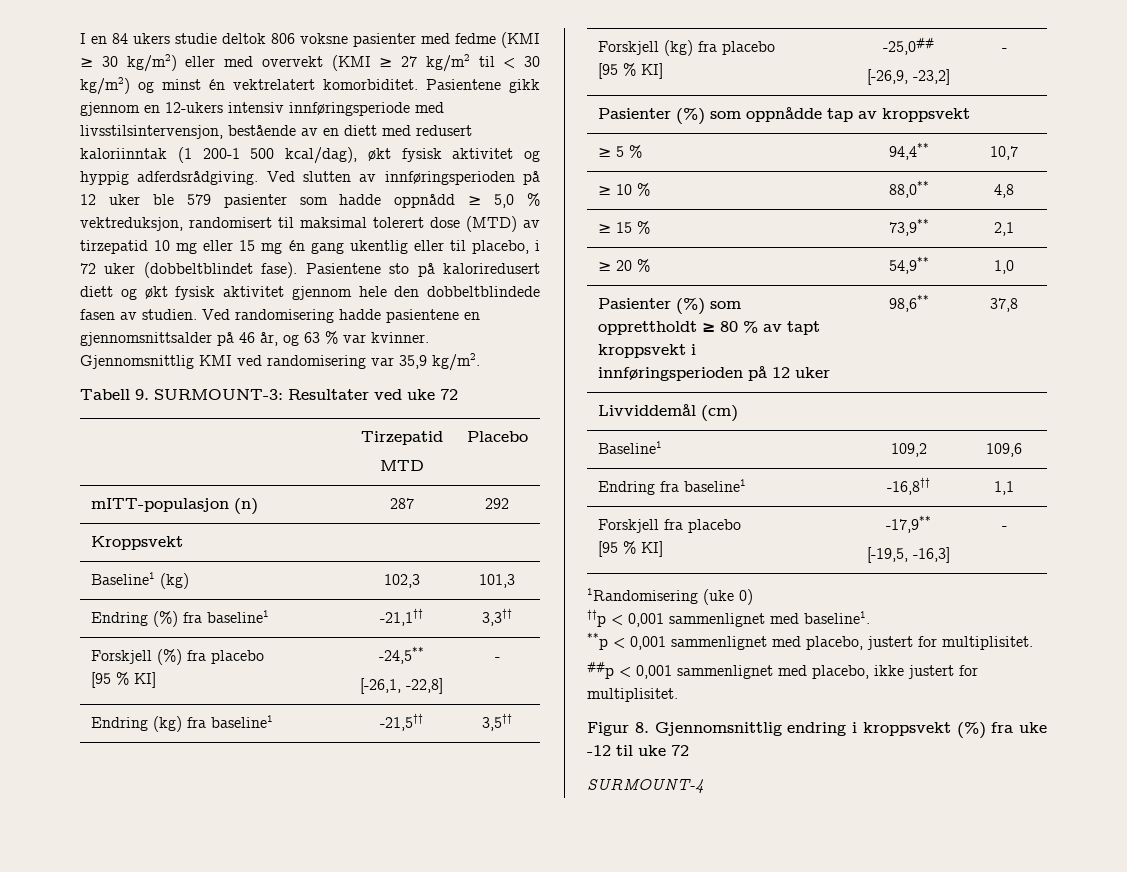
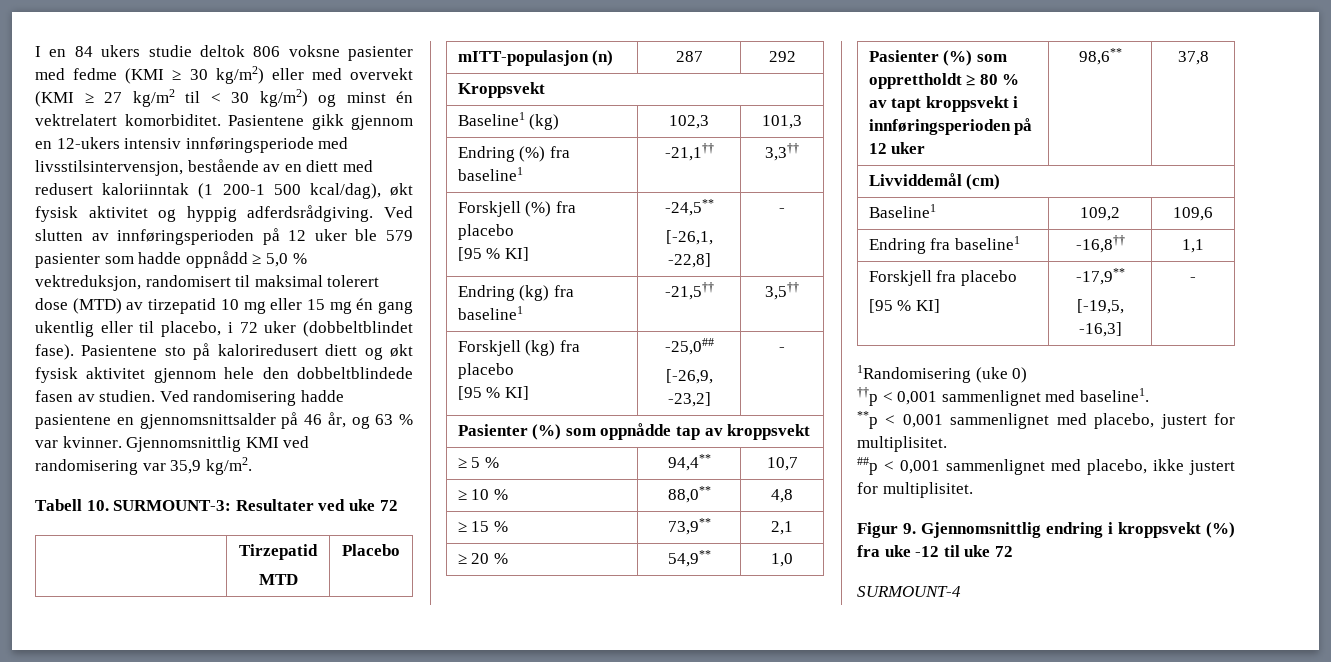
[135,389,149,400] 9. -> [86,500,109,511] 10.
[634,722,649,733] 8. -> [903,523,916,534] 9.

